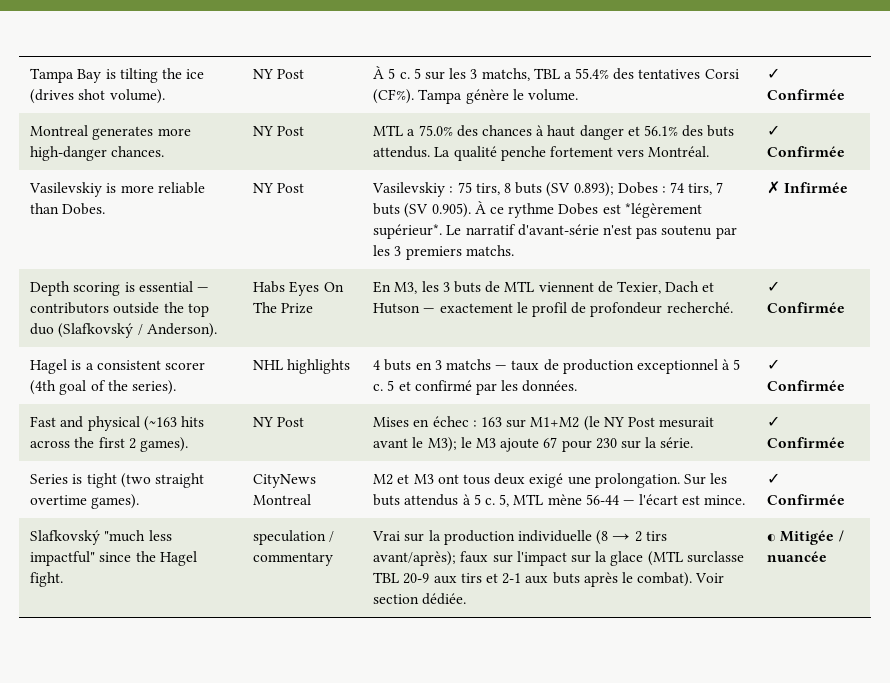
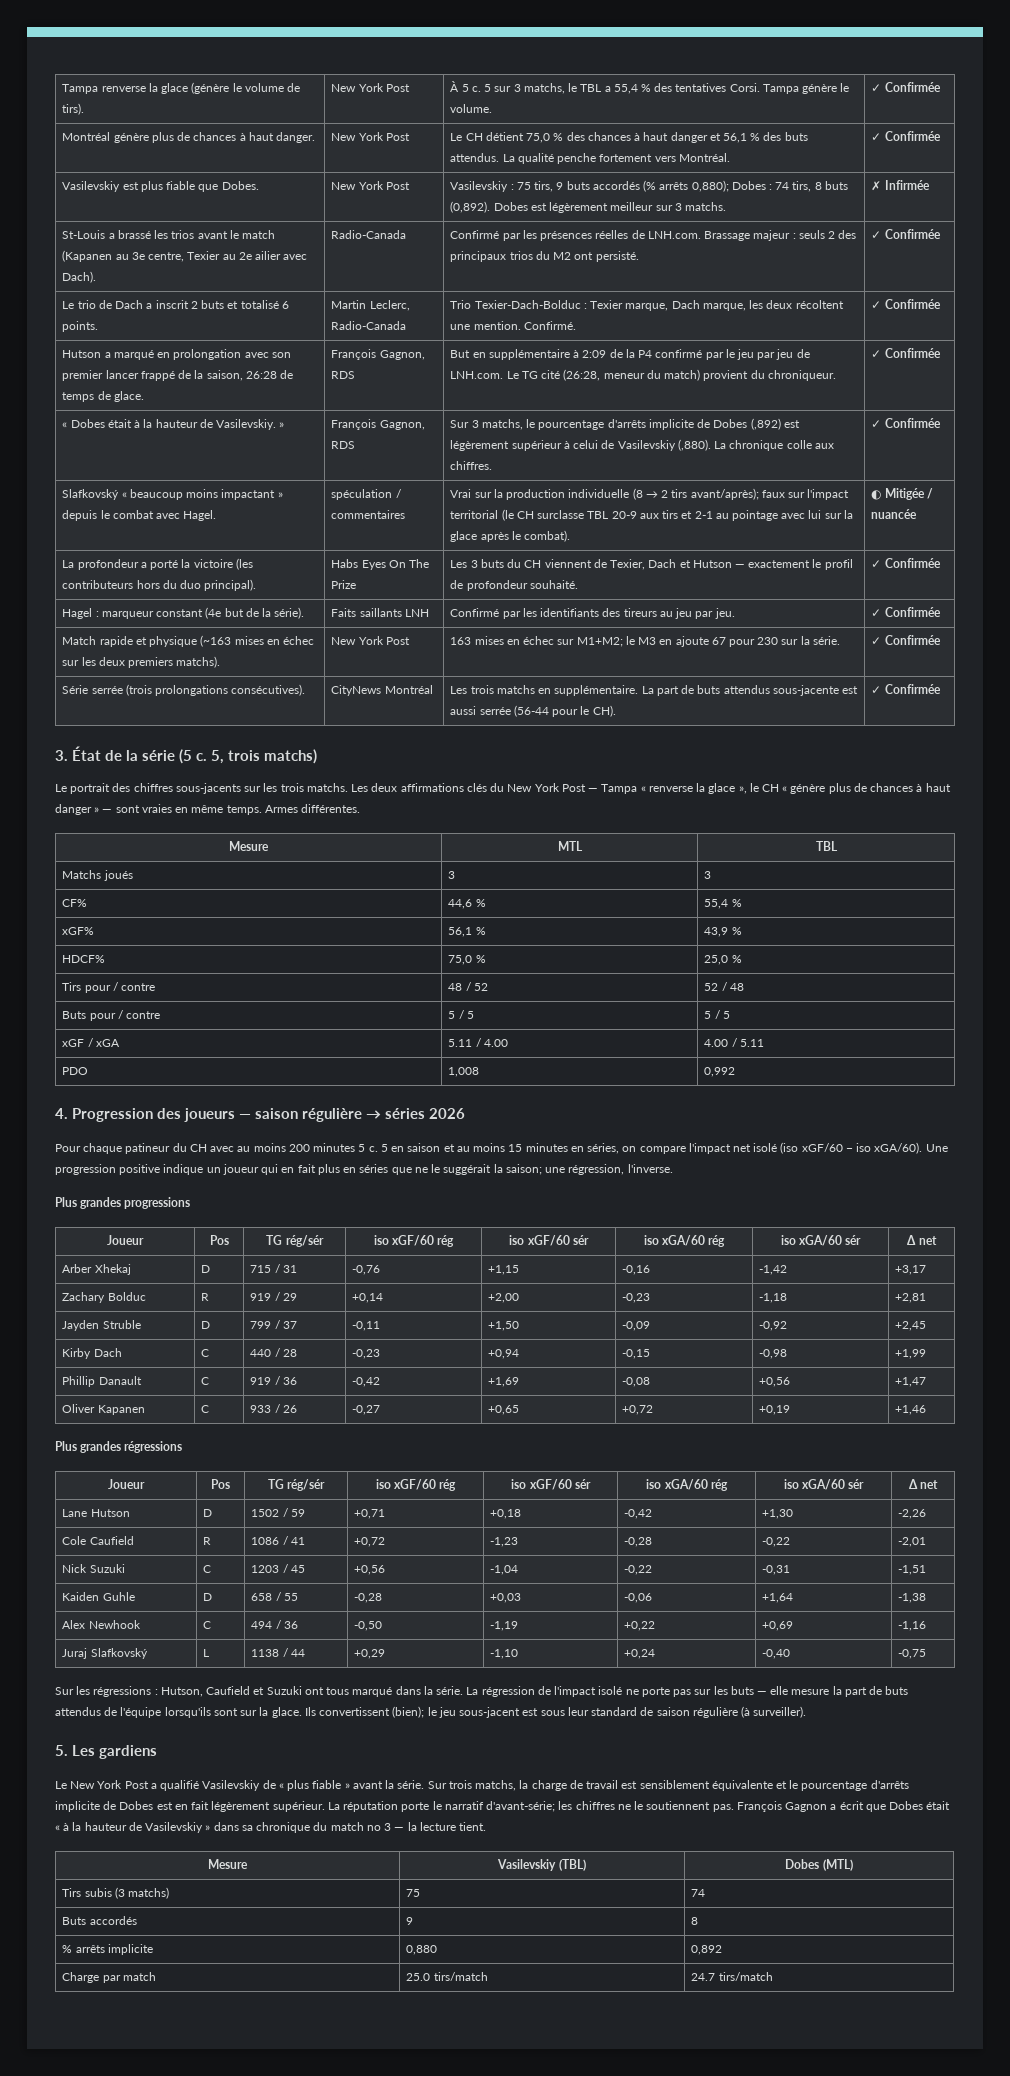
[30,68,205,83] [30,89,165,104] [253,69,274,79] Tampa Bay is tilting the ice (drives shot volume). | NY -> [62,82,301,94] [62,103,85,115] [331,83,384,92] Tampa renverse la glace (génère le volume de tirs). | New York
[449,68,530,81] les 3 matchs, -> [513,83,578,94] 3 matchs, le
[575,68,739,80] [373,89,415,104] 55.4% des tentatives Corsi (CF%). -> [613,83,760,94] 55,4 % des tentatives Corsi.
[30,125,191,140] [30,146,165,161] [253,126,305,136] [373,125,453,136] Montreal generates more high-danger chances. | NY Post | MTL a 75.0% -> [62,132,316,143] [331,132,410,141] [450,132,564,143] Montréal génère plus de chances à haut danger. | New York Post | Le CH détient 75,0 %
[643,125,678,136] 56.1% -> [722,133,761,143] 56,1 %
[106,182,205,194] [30,203,60,214] is more reliable than -> [122,181,219,192] est plus fiable que
[253,183,274,193] NY -> [331,181,384,190] New York
[504,182,724,197] [373,201,702,218] [373,224,737,239] [373,245,514,260] [767,181,849,194] [30,281,210,296] [30,302,209,317] [30,323,217,338] [253,281,344,296] [253,302,314,314] [373,281,715,294] [373,302,733,317] [767,281,781,292] [767,302,846,313] [30,359,206,374] [30,380,177,395] [253,359,351,374] [373,359,741,374] [373,380,578,395] [767,359,781,370] [767,380,846,391] [30,416,205,431] [30,437,189,452] [253,417,305,427] [373,416,715,431] [373,437,694,452] [767,416,781,427] [767,437,846,448] [30,473,205,488] [30,494,140,509] [253,474,317,488] [253,494,312,505] [373,473,728,488] [373,494,746,507] [767,473,781,484] [767,494,846,505] [30,530,172,545] [30,551,197,566] [30,572,64,587] [253,530,335,545] [253,552,334,566] 8 buts (SV 0.893); Dobes : 74 tirs, 7 buts (SV 0.905). À ce rythme Dobes est *légèrement supérieur*. Le narratif d'avant-série n'est pas soutenu par les 3 premiers matchs. | ✗ Infirmée // Depth scoring is essential — contributors outside the top duo (Slafkovský / Anderson). | Habs Eyes On The Prize | En M3, les 3 buts de MTL viennent de Texier, Dach et Hutson — exactement le profil de profondeur recherché. | ✓ Confirmée // Hagel is a consistent scorer (4th goal of the series). | NHL highlights | 4 buts en 3 matchs — taux de production exceptionnel à 5 c. 5 et confirmé par les données. | ✓ Confirmée // Fast and physical (~163 hits across the first 2 games). | NY Post | Mises en échec : 163 sur M1+M2 (le NY Post mesurait avant le M3); le M3 ajoute 67 pour 230 sur la série. | ✓ Confirmée // Series is tight (two straight overtime games). | CityNews Montreal | M2 et M3 ont tous deux exigé une prolongation. Sur les buts attendus à 5 c. 5, MTL mène 56-44 — l'écart est mince. | ✓ Confirmée // Slafkovský "much less impactful" since the Hagel fight. | speculation / commentary -> [556,180,848,192] [450,201,727,213] [871,180,930,191] [62,230,276,239] [62,250,308,262] [62,271,97,283] [331,230,407,239] [450,230,857,241] [450,251,639,262] [871,229,941,239] [62,300,289,309] [62,321,99,332] [331,300,410,311] [331,321,407,330] [450,300,844,311] [450,321,576,330] [871,299,941,309] [62,349,291,360] [62,370,294,381] [62,391,144,402] [331,349,425,360] [331,371,356,379] [450,349,810,360] [450,369,836,381] [871,348,941,358] [62,419,285,430] [331,419,425,430] [331,441,356,449] [450,418,800,430] [450,439,834,451] [450,461,493,470] [871,418,941,428] [62,489,283,500] [62,510,217,521] [331,489,402,500] [331,510,406,519] 9 buts accordés (% arrêts 0,880); Dobes : 74 tirs, 8 buts (0,892). Dobes est légèrement meilleur sur 3 matchs. | ✗ Infirmée // St-Louis a brassé les trios avant le match (Kapanen au 3e centre, Texier au 2e ailier avec Dach). | Radio-Canada | Confirmé par les présences réelles de LNH.com. Brassage majeur : seuls 2 des principaux trios du M2 ont persisté. | ✓ Confirmée // Le trio de Dach a inscrit 2 buts et totalisé 6 points. | Martin Leclerc, Radio-Canada | Trio Texier-Dach-Bolduc : Texier marque, Dach marque, les deux récoltent une mention. Confirmé. | ✓ Confirmée // Hutson a marqué en prolongation avec son premier lancer frappé de la saison, 26:28 de temps de glace. | François Gagnon, RDS | But en supplémentaire à 2:09 de la P4 confirmé par le jeu par jeu de LNH.com. Le TG cité (26:28, meneur du match) provient du chroniqueur. | ✓ Confirmée // « Dobes était à la hauteur de Vasilevskiy. » | François Gagnon, RDS | Sur 3 matchs, le pourcentage d'arrêts implicite de Dobes (,892) est légèrement supérieur à celui de Vasilevskiy (,880). La chronique colle aux chiffres. | ✓ Confirmée // Slafkovský « beaucoup moins impactant » depuis le combat avec Hagel. | spéculation / commentaires
[571,551,683,566] sur la glace (MTL -> [450,509,534,521] territorial (le CH
[525,572,580,584] aux buts -> [715,510,853,521] [450,531,478,542] au pointage avec lui sur la glace
[695,573,725,583] [373,593,467,605] Voir section dédiée. -> (571, 536) none
(828, 556) none -> [62,558,253,570] [62,579,257,591] [331,559,430,570] [331,580,357,589] [450,559,853,570] [450,580,578,591] [871,558,941,568] [62,607,305,619] [331,608,429,617] [450,608,735,619] [871,607,941,617] [62,635,315,647] [62,656,221,668] [331,636,410,645] [450,636,840,647] [871,635,941,645] [62,684,306,696] [331,685,433,696] [450,685,858,696] [450,705,616,717] [871,684,941,694] [55,746,318,764] [55,783,951,794] [55,804,361,815] [229,841,269,851] [557,841,583,851] [815,841,838,851] [62,870,133,881] [448,871,456,879] [704,871,712,879] [62,899,88,907] [448,899,486,909] [704,899,742,909] [62,927,95,935] [448,927,486,937] [704,927,742,937] [62,955,106,963] [448,955,486,965] [704,955,742,965] [62,982,156,993] [448,982,488,991] [704,982,744,991] [62,1010,161,1021] [448,1010,474,1019] [704,1010,730,1019] [62,1038,120,1047] [448,1038,508,1047] [704,1038,764,1047] [62,1067,89,1075] [448,1067,480,1077] [704,1067,736,1077] [55,1108,466,1122] [55,1142,948,1154] [55,1164,673,1175] [55,1197,191,1209] [107,1235,144,1245] [209,1235,229,1245] [266,1235,324,1247] [373,1235,455,1247] [509,1235,589,1246] [643,1235,726,1247] [780,1235,862,1246] [907,1235,937,1245] [62,1264,131,1275] [201,1265,211,1273] [250,1264,297,1273] [352,1265,381,1275] [488,1265,520,1275] [622,1265,651,1275] [759,1265,788,1275] [895,1265,927,1275] [62,1292,146,1303] [201,1293,210,1301] [250,1292,297,1301] [352,1293,384,1303] [488,1293,520,1303] [622,1293,651,1303] [759,1293,788,1303] [895,1293,927,1303] [62,1320,141,1331] [201,1321,211,1329] [250,1320,297,1329] [352,1321,381,1331] [488,1321,520,1331] [622,1321,651,1331] [759,1321,788,1331] [895,1321,927,1331] [62,1348,122,1359] [201,1349,210,1357] [250,1348,297,1357] [352,1349,381,1359] [488,1349,520,1359] [622,1349,651,1359] [759,1349,788,1359] [895,1349,927,1359] [62,1376,142,1387] [201,1377,210,1385] [250,1376,297,1385] [352,1377,381,1387] [488,1377,520,1387] [622,1377,651,1387] [759,1377,791,1387] [895,1377,927,1387] [62,1404,145,1415] [201,1405,210,1413] [250,1404,297,1413] [352,1405,381,1415] [488,1405,520,1415] [622,1405,654,1415] [759,1405,791,1415] [895,1405,927,1415] [55,1441,183,1453] [108,1479,145,1489] [211,1479,230,1489] [267,1479,326,1491] [375,1479,457,1491] [511,1479,591,1490] [646,1479,728,1491] [783,1479,865,1490] [908,1479,939,1489] [62,1509,130,1517] [203,1509,213,1517] [251,1508,305,1517] [354,1509,386,1519] [490,1509,522,1519] [624,1509,653,1519] [762,1509,794,1519] [898,1509,927,1519] [62,1536,134,1545] [203,1537,212,1545] [251,1536,305,1545] [354,1537,386,1547] [490,1537,519,1547] [624,1537,653,1547] [762,1537,791,1547] [898,1537,927,1547] [62,1564,125,1573] [203,1565,212,1573] [251,1564,305,1573] [354,1565,386,1575] [490,1565,519,1575] [624,1565,653,1575] [762,1565,791,1575] [898,1565,927,1575] [62,1592,135,1601] [203,1593,213,1601] [251,1592,298,1601] [354,1593,383,1603] [490,1593,522,1603] [624,1593,653,1603] [762,1593,794,1603] [898,1593,927,1603] [62,1620,141,1629] [203,1621,212,1629] [251,1620,298,1629] [354,1621,383,1631] [490,1621,519,1631] [624,1621,656,1631] [762,1621,794,1631] [898,1621,927,1631] [62,1648,148,1659] [203,1649,210,1657] [251,1648,305,1657] [354,1649,386,1659] [490,1649,519,1659] [624,1649,656,1659] [762,1649,791,1659] [898,1649,927,1659] [55,1686,909,1697] [55,1706,807,1718] [55,1745,158,1759] [55,1780,909,1791] [55,1801,951,1812] [55,1822,487,1833] [208,1859,248,1869] [497,1859,586,1871] [785,1859,853,1871] [62,1887,170,1899] [406,1889,421,1897] [691,1889,706,1897] [62,1916,137,1925] [406,1917,414,1925] [691,1917,699,1925] [62,1944,153,1955] [406,1945,438,1955] [691,1945,723,1955] [62,1972,156,1983] [406,1972,488,1981] [691,1972,773,1981] // La profondeur a porté la victoire (les contributeurs hors du duo principal). | Habs Eyes On The Prize | Les 3 buts du CH viennent de Texier, Dach et Hutson — exactement le profil de profondeur souhaité. | ✓ Confirmée // Hagel : marqueur constant (4e but de la série). | Faits saillants LNH | Confirmé par les identifiants des tireurs au jeu par jeu. | ✓ Confirmée // Match rapide et physique (~163 mises en échec sur les deux premiers matchs). | New York Post | 163 mises en échec sur M1+M2; le M3 en ajoute 67 pour 230 sur la série. | ✓ Confirmée // Série serrée (trois prolongations consécutives). | CityNews Montréal | Les trois matchs en supplémentaire. La part de buts attendus sous-jacente est aussi serrée (56-44 pour le CH). | ✓ Confirmée // 3. État de la série (5 c. 5, trois matchs) // Le portrait des chiffres sous-jacents sur les trois matchs. Les deux affirmations clés du New York Post — Tampa « renverse la glace », le CH « génère plus de chances à haut danger » — sont vraies en même temps. Armes différentes. // Mesure | MTL | TBL // Matchs joués | 3 | 3 // CF% | 44,6 % | 55,4 % // xGF% | 56,1 % | 43,9 % // HDCF% | 75,0 % | 25,0 % // Tirs pour / contre | 48 / 52 | 52 / 48 // Buts pour / contre | 5 / 5 | 5 / 5 // xGF / xGA | 5.11 / 4.00 | 4.00 / 5.11 // PDO | 1,008 | 0,992 // 4. Progression des joueurs — saison régulière → séries 2026 // Pour chaque patineur du CH avec au moins 200 minutes 5 c. 5 en saison et au moins 15 minutes en séries, on compare l'impact net isolé (iso xGF/60 − iso xGA/60). Une progression positive indique un joueur qui en fait plus en séries que ne le suggérait la saison; une régression, l'inverse. // Plus grandes progressions // Joueur | Pos | TG rég/sér | iso xGF/60 rég | iso xGF/60 sér | iso xGA/60 rég | iso xGA/60 sér | Δ net // Arber Xhekaj | D | 715 / 31 | -0,76 | +1,15 | -0,16 | -1,42 | +3,17 // Zachary Bolduc | R | 919 / 29 | +0,14 | +2,00 | -0,23 | -1,18 | +2,81 // Jayden Struble | D | 799 / 37 | -0,11 | +1,50 | -0,09 | -0,92 | +2,45 // Kirby Dach | C | 440 / 28 | -0,23 | +0,94 | -0,15 | -0,98 | +1,99 // Phillip Danault | C | 919 / 36 | -0,42 | +1,69 | -0,08 | +0,56 | +1,47 // Oliver Kapanen | C | 933 / 26 | -0,27 | +0,65 | +0,72 | +0,19 | +1,46 // Plus grandes régressions // Joueur | Pos | TG rég/sér | iso xGF/60 rég | iso xGF/60 sér | iso xGA/60 rég | iso xGA/60 sér | Δ net // Lane Hutson | D | 1502 / 59 | +0,71 | +0,18 | -0,42 | +1,30 | -2,26 // Cole Caufield | R | 1086 / 41 | +0,72 | -1,23 | -0,28 | -0,22 | -2,01 // Nick Suzuki | C | 1203 / 45 | +0,56 | -1,04 | -0,22 | -0,31 | -1,51 // Kaiden Guhle | D | 658 / 55 | -0,28 | +0,03 | -0,06 | +1,64 | -1,38 // Alex Newhook | C | 494 / 36 | -0,50 | -1,19 | +0,22 | +0,69 | -1,16 // Juraj Slafkovský | L | 1138 / 44 | +0,29 | -1,10 | +0,24 | -0,40 | -0,75 // Sur les régressions : Hutson, Caufield et Suzuki ont tous marqué dans la série. La régression de l'impact isolé ne porte pas sur les buts — elle mesure la part de buts attendus de l'équipe lorsqu'ils sont sur la glace. Ils convertissent (bien); le jeu sous-jacent est sous leur standard de saison régulière (à surveiller). // 5. Les gardiens // Le New York Post a qualifié Vasilevskiy de « plus fiable » avant la série. Sur trois matchs, la charge de travail est sensiblement équivalente et le pourcentage d'arrêts implicite de Dobes est en fait légèrement supérieur. La réputation porte le narratif d'avant-série; les chiffres ne le soutiennent pas. François Gagnon a écrit que Dobes était « à la hauteur de Vasilevskiy » dans sa chronique du match no 3 — la lecture tient. // Mesure | Vasilevskiy (TBL) | Dobes (MTL) // Tirs subis (3 matchs) | 75 | 74 // Buts accordés | 9 | 8 // % arrêts implicite | 0,880 | 0,892 // Charge par match | 25.0 tirs/match | 24.7 tirs/match

